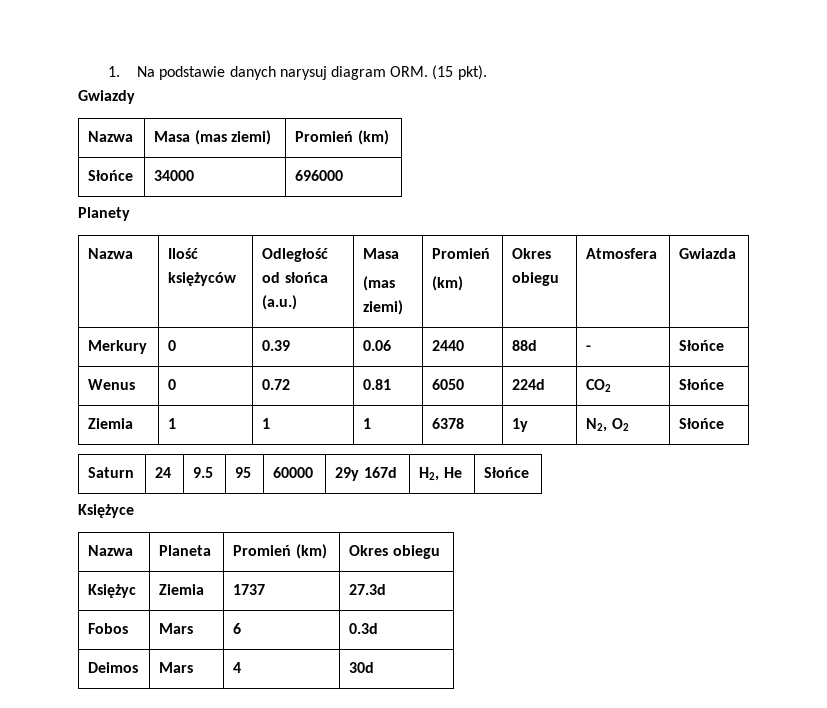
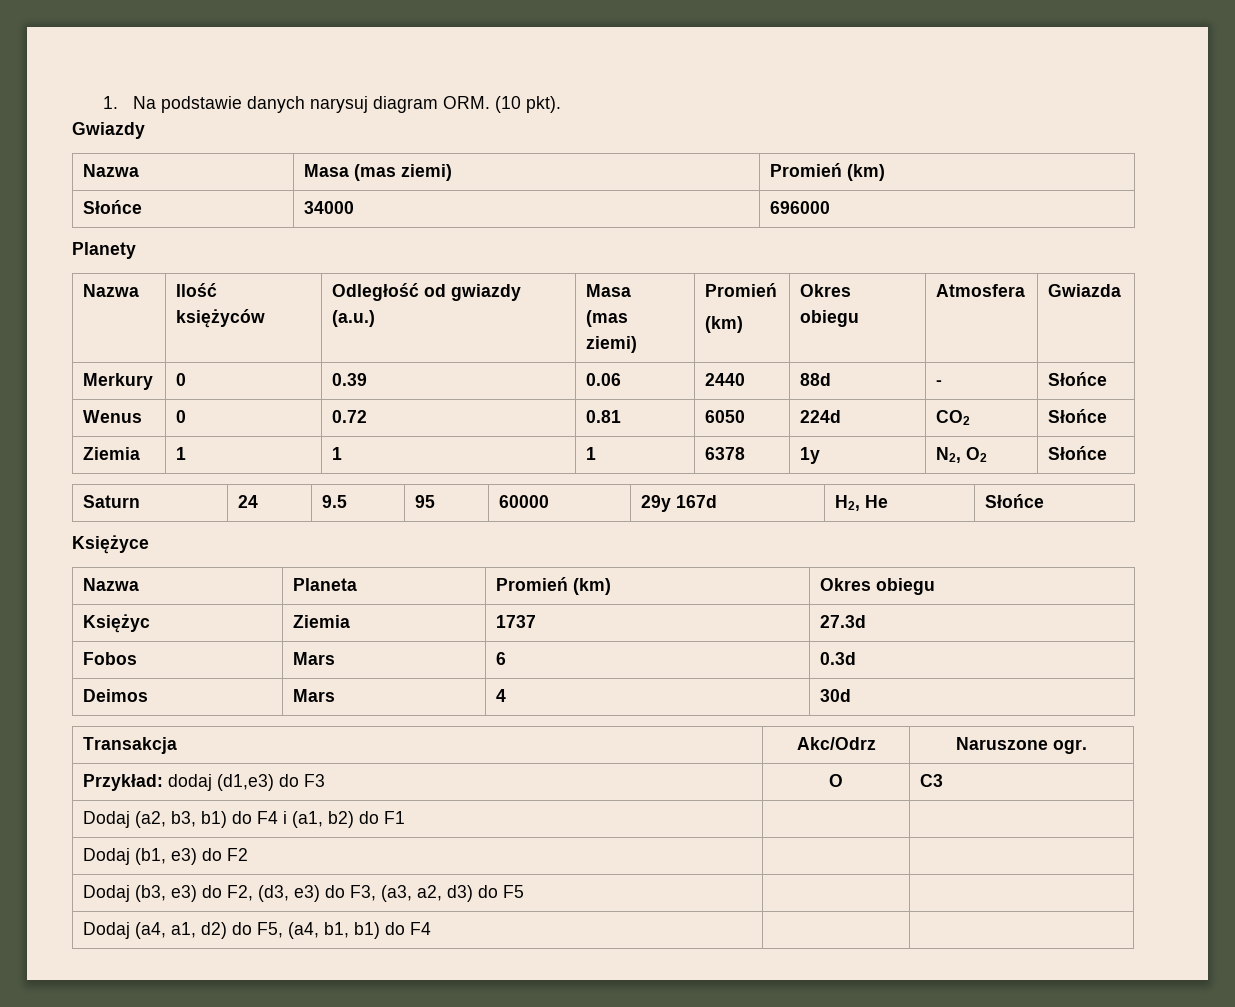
[432,65,454,80] (15 -> [495,96,522,113] (10
[284,272,328,283] słońca -> [451,284,522,301] gwiazdy
(375, 667) none -> [83,737,178,754] [796,737,876,750] [956,737,1087,754] [83,774,326,791] [829,774,843,787] [920,774,944,787] [83,811,406,828] [83,848,249,865] [83,885,525,902] [83,922,432,939] // Transakcja | Akc/Odrz | Naruszone ogr. // Przykład: dodaj (d1,e3) do F3 | O | C3 // Dodaj (a2, b3, b1) do F4 i (a1, b2) do F1 | | // Dodaj (b1, e3) do F2 | | // Dodaj (b3, e3) do F2, (d3, e3) do F3, (a3, a2, d3) do F5 | | // Dodaj (a4, a1, d2) do F5, (a4, b1, b1) do F4 | |

